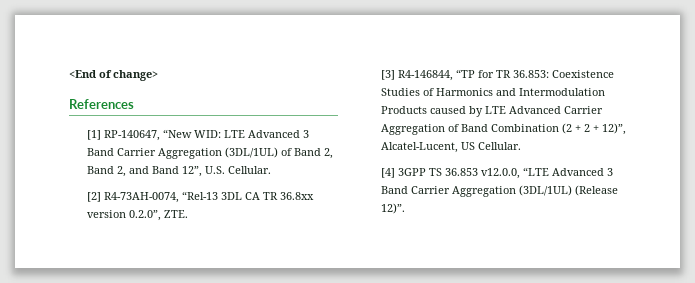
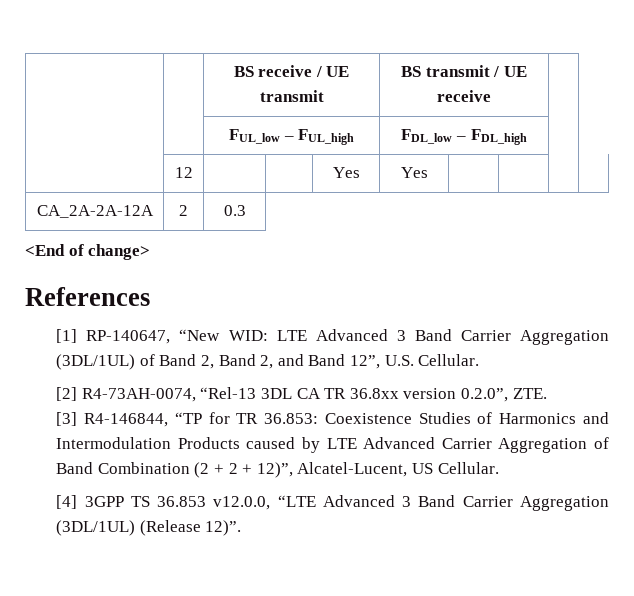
(69, 74) none -> [233,65,350,77] [259,90,324,102] [401,65,527,77] [437,90,491,102] [228,129,355,145] [401,129,527,145] [174,167,193,178] [332,167,360,178] [400,167,428,178] [36,205,154,218] [179,205,188,216] [223,205,246,216] | | BS receive / UE transmit | BS transmit / UE receive | // | | FUL_low – FUL_high | FDL_low – FDL_high | // | 12 | | | Yes | Yes | | | | // CA_2A-2A-12A | 2 | 0.3 //

